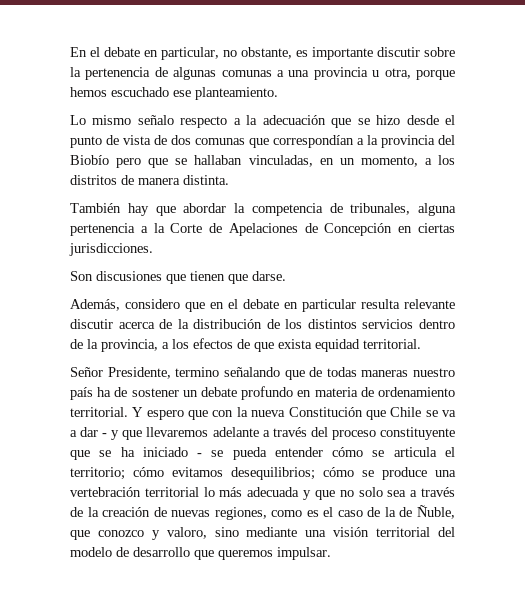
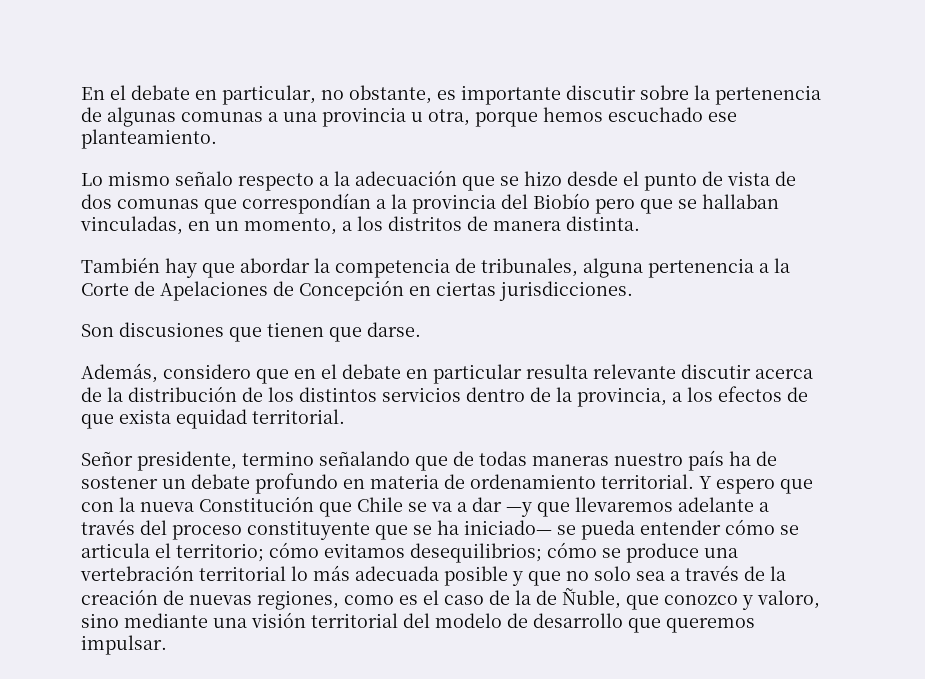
[107,367,171,379] Presidente, -> [137,451,237,471] presidente,
[102,430,120,440] - y -> [506,502,532,517] —y
[142,447,203,457] iniciado - -> [464,520,552,535] iniciado—
(300, 492) none -> [444,566,508,586] posible

